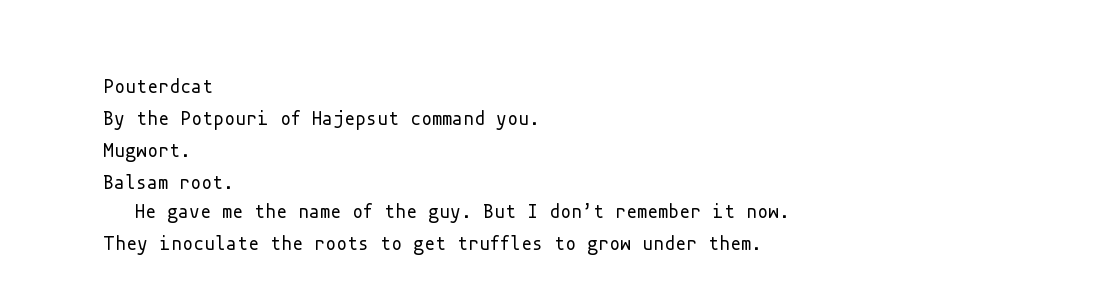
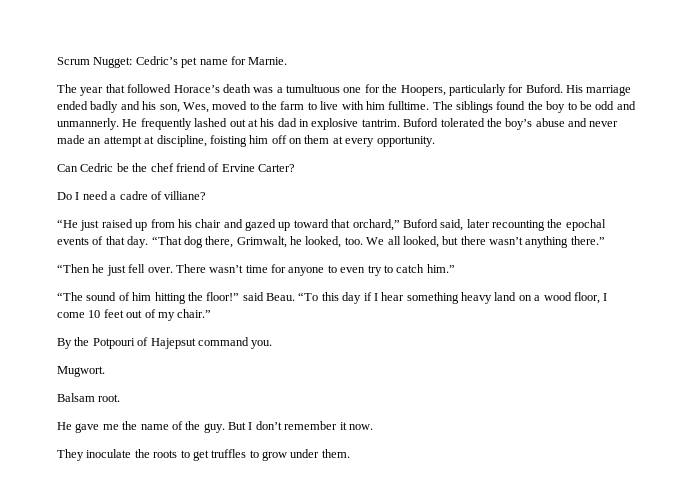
[103,78,213,93] Pouterdcat -> [57,56,288,68] [57,84,632,96] [57,101,636,113] [57,118,619,130] [57,135,435,147] [57,163,295,172] [57,191,207,200] [57,219,606,231] [57,236,605,248] [57,264,455,276] [57,292,608,304] [57,309,212,321] Scrum Nugget: Cedric’s pet name for Marnie. // The year that followed Horace’s death was a tumultuous one for the Hoopers, particularly for Buford. His marriage ended badly and his son, Wes, moved to the farm to live with him fulltime. The siblings found the boy to be odd and unmannerly. He frequently lashed out at his dad in explosive tantrim. Buford tolerated the boy’s abuse and never made an attempt at discipline, foisting him off on them at every opportunity. // Can Cedric be the chef friend of Ervine Carter? // Do I need a cadre of villiane? // “He just raised up from his chair and gazed up toward that orchard,” Buford said, later recounting the epochal events of that day. “That dog there, Grimwalt, he looked, too. We all looked, but there wasn’t anything there.” // “Then he just fell over. There wasn’t time for anyone to even try to catch him.” // “The sound of him hitting the floor!” said Beau. “To this day if I hear something heavy land on a wood floor, I come 10 feet out of my chair.”

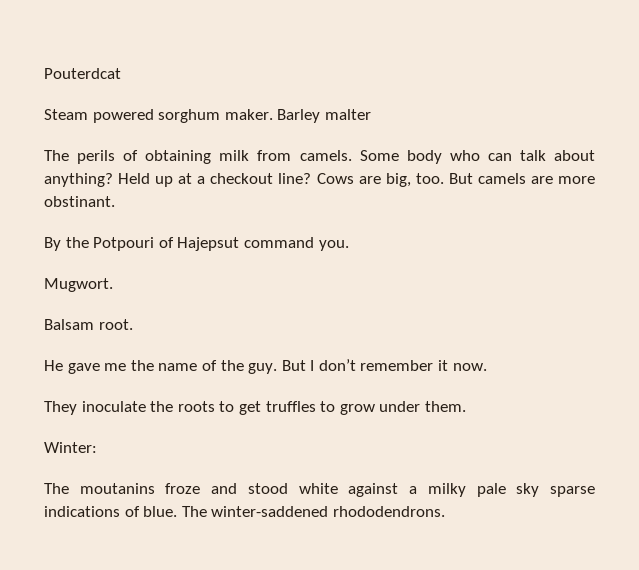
[57,56,288,68] [57,84,632,96] [57,101,636,113] [57,118,619,130] [57,135,435,147] [57,163,295,172] [57,191,207,200] [57,219,606,231] [57,236,605,248] [57,264,455,276] [57,292,608,304] [57,309,212,321] Scrum Nugget: Cedric’s pet name for Marnie. // The year that followed Horace’s death was a tumultuous one for the Hoopers, particularly for Buford. His marriage ended badly and his son, Wes, moved to the farm to live with him fulltime. The siblings found the boy to be odd and unmannerly. He frequently lashed out at his dad in explosive tantrim. Buford tolerated the boy’s abuse and never made an attempt at discipline, foisting him off on them at every opportunity. // Can Cedric be the chef friend of Ervine Carter? // Do I need a cadre of villiane? // “He just raised up from his chair and gazed up toward that orchard,” Buford said, later recounting the epochal events of that day. “That dog there, Grimwalt, he looked, too. We all looked, but there wasn’t anything there.” // “Then he just fell over. There wasn’t time for anyone to even try to catch him.” // “The sound of him hitting the floor!” said Beau. “To this day if I hear something heavy land on a wood floor, I come 10 feet out of my chair.” -> [44,68,121,79] [44,109,371,123] [44,150,595,164] [44,173,595,187] [44,196,115,207] Pouterdcat // Steam powered sorghum maker. Barley malter // The perils of obtaining milk from camels. Some body who can talk about anything? Held up at a checkout line? Cows are big, too. But camels are more obstinant.
(350, 453) none -> [44,442,97,453] [44,483,596,497] [44,506,445,517] // Winter: // The moutanins froze and stood white against a milky pale sky sparse indications of blue. The winter-saddened rhododendrons.

